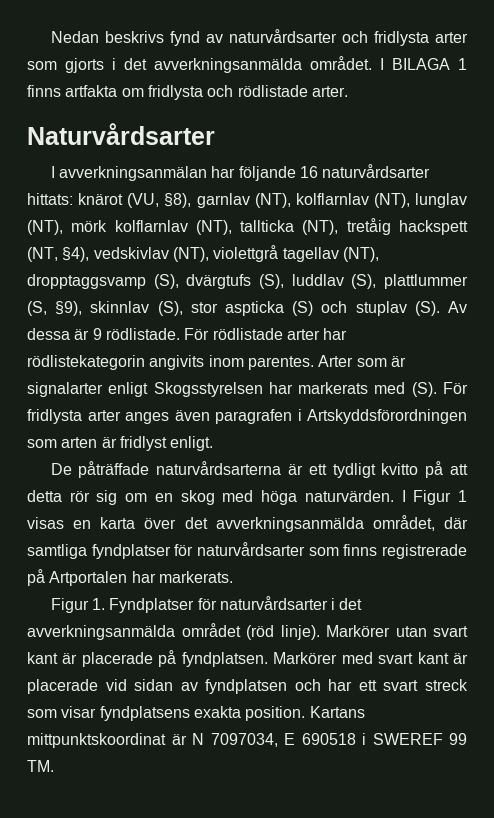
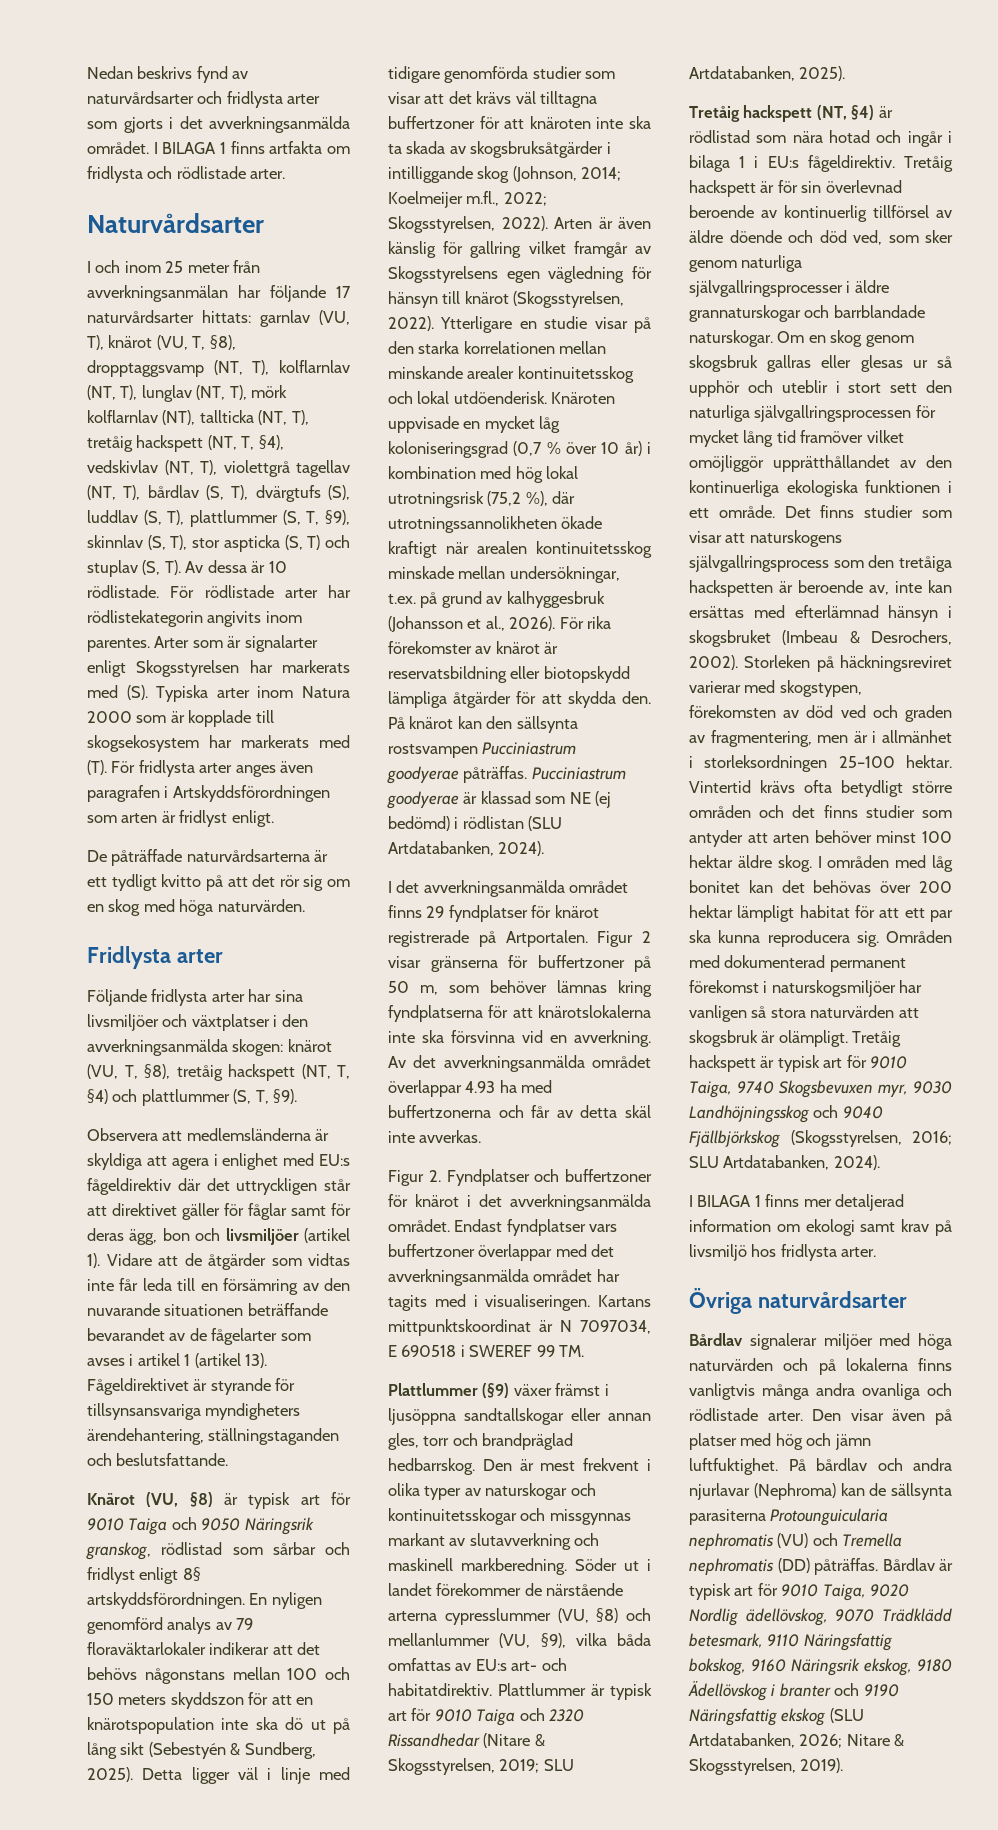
(55, 172) none -> [95,260,261,273] och inom 25 meter från
[299,166,318,178] 16 -> [336,286,351,298] 17
[78,193,467,208] [27,220,63,235] knärot (VU, §8), garnlav (NT), kolflarnlav (NT), lunglav (NT), -> [260,310,350,327] [87,335,236,350] [87,360,350,377] [87,385,247,402] garnlav (VU, T), knärot (VU, T, §8), dropptaggsvamp (NT, T), kolflarnlav (NT, T), lunglav (NT, T),
[302,218,468,235] [27,247,58,262] (NT), tretåig hackspett (NT, -> [258,410,309,425] [87,435,255,452] (NT, T), tretåig hackspett (NT, T,
[172,245,379,262] [27,274,179,289] (NT), violettgrå tagellav (NT), dropptaggsvamp (S), -> [164,460,350,477] [87,485,249,500] (NT, T), violettgrå tagellav (NT, T), bårdlav (S, T),
[351,274,469,289] [27,301,47,316] (S), plattlummer (S, -> [143,510,320,527] (S, T), plattlummer (S, T,
[157,301,440,316] (S), stor aspticka (S) och stuplav (S). -> [147,535,350,552] [87,560,181,577] (S, T), stor aspticka (S, T) och stuplav (S, T).
[92,328,102,340] 9 -> [268,561,287,573] 10
(437, 389) none -> [156,685,350,702] [87,710,274,727] [87,735,350,752] [87,760,107,775] Typiska arter inom Natura 2000 som är kopplade till skogsekosystem har markerats med (T).
[27,490,62,502] detta -> [252,874,276,887] det
[401,490,468,505] [27,515,468,532] [27,542,468,559] [27,569,233,586] [50,596,363,613] [27,623,468,640] [27,650,469,667] [27,679,468,694] [27,706,306,721] I Figur 1 visas en karta över det avverkningsanmälda området, där samtliga fyndplatser för naturvårdsarter som finns registrerade på Artportalen har markerats. // Figur 1. Fyndplatser för naturvårdsarter i det avverkningsanmälda området (röd linje). Markörer utan svart kant är placerade på fyndplatsen. Markörer med svart kant är placerade vid sidan av fyndplatsen och har ett svart streck som visar fyndplatsens exakta position. -> [87,946,223,969] [87,989,303,1006] [87,1014,308,1031] [87,1039,332,1056] [87,1064,350,1081] [87,1089,298,1106] [87,1128,330,1141] [87,1153,350,1170] [87,1178,351,1195] [87,1203,351,1220] [87,1228,350,1245] [87,1253,350,1270] [87,1278,350,1295] [87,1303,328,1316] [87,1328,311,1345] [87,1353,268,1368] [87,1378,296,1395] [87,1403,301,1420] [87,1428,340,1445] [87,1453,229,1466] [87,1492,352,1509] [87,1517,314,1535] [86,1542,350,1560] [87,1567,201,1584] [87,1592,322,1609] [87,1617,254,1634] [87,1642,321,1655] [87,1667,350,1684] [87,1692,314,1709] [87,1717,350,1734] [87,1742,316,1759] [87,1767,351,1784] [388,66,616,83] [388,91,598,108] [388,116,651,129] [388,141,611,158] [388,166,622,183] [388,191,547,208] [388,216,651,233] [388,241,651,258] [388,266,652,283] [388,291,625,308] [388,316,651,333] [388,341,607,354] [388,366,634,383] [388,391,616,404] [388,416,561,433] [388,441,651,458] [388,466,579,483] [388,491,576,508] [388,516,603,533] [388,541,652,558] [388,566,620,583] [388,591,605,608] [388,616,612,632] [388,641,559,654] [388,666,630,683] [388,691,651,708] [388,716,578,733] [388,742,577,758] [387,766,626,784] [387,791,612,809] [388,816,563,831] [388,841,545,856] [388,880,629,897] [388,905,599,922] [388,930,651,947] [388,955,651,972] [388,980,652,997] [388,1005,651,1022] [388,1030,651,1047] [388,1055,651,1072] [388,1080,553,1097] [388,1105,651,1118] [388,1130,482,1143] [388,1169,652,1186] [388,1194,651,1211] [388,1219,618,1236] [388,1244,615,1261] [388,1269,620,1286] [388,1294,591,1311] // Fridlysta arter // Följande fridlysta arter har sina livsmiljöer och växtplatser i den avverkningsanmälda skogen: knärot (VU, T, §8), tretåig hackspett (NT, T, §4) och plattlummer (S, T, §9). // Observera att medlemsländerna är skyldiga att agera i enlighet med EU:s fågeldirektiv där det uttryckligen står att direktivet gäller för fåglar samt för deras ägg, bon och livsmiljöer (artikel 1). Vidare att de åtgärder som vidtas inte får leda till en försämring av den nuvarande situationen beträffande bevarandet av de fågelarter som avses i artikel 1 (artikel 13). Fågeldirektivet är styrande för tillsynsansvariga myndigheters ärendehantering, ställningstaganden och beslutsfattande. // Knärot (VU, §8) är typisk art för 9010 Taiga och 9050 Näringsrik granskog, rödlistad som sårbar och fridlyst enligt 8§ artskyddsförordningen. En nyligen genomförd analys av 79 floraväktarlokaler indikerar att det behövs någonstans mellan 100 och 150 meters skyddszon för att en knärotspopulation inte ska dö ut på lång sikt (Sebestyén & Sundberg, 2025). Detta ligger väl i linje med tidigare genomförda studier som visar att det krävs väl tilltagna buffertzoner för att knäroten inte ska ta skada av skogsbruksåtgärder i intilliggande skog (Johnson, 2014; Koelmeijer m.fl., 2022; Skogsstyrelsen, 2022). Arten är även känslig för gallring vilket framgår av Skogsstyrelsens egen vägledning för hänsyn till knärot (Skogsstyrelsen, 2022). Ytterligare en studie visar på den starka korrelationen mellan minskande arealer kontinuitetsskog och lokal utdöenderisk. Knäroten uppvisade en mycket låg koloniseringsgrad (0,7 % över 10 år) i kombination med hög lokal utrotningsrisk (75,2 %), där utrotningssannolikheten ökade kraftigt när arealen kontinuitetsskog minskade mellan undersökningar, t.ex. på grund av kalhyggesbruk (Johansson et al., 2026). För rika förekomster av knärot är reservatsbildning eller biotopskydd lämpliga åtgärder för att skydda den. På knärot kan den sällsynta rostsvampen Pucciniastrum goodyerae påträffas. Pucciniastrum goodyerae är klassad som NE (ej bedömd) i rödlistan (SLU Artdatabanken, 2024). // I det avverkningsanmälda området finns 29 fyndplatser för knärot registrerade på Artportalen. Figur 2 visar gränserna för buffertzoner på 50 m, som behöver lämnas kring fyndplatserna för att knärotslokalerna inte ska försvinna vid en avverkning. Av det avverkningsanmälda området överlappar 4.93 ha med buffertzonerna och får av detta skäl inte avverkas. // Figur 2. Fyndplatser och buffertzoner för knärot i det avverkningsanmälda området. Endast fyndplatser vars buffertzoner överlappar med det avverkningsanmälda området har tagits med i visualiseringen.
(54, 766) none -> [388,1383,609,1398] [388,1408,651,1425] [388,1433,574,1450] [388,1458,651,1475] [388,1483,596,1500] [388,1508,631,1525] [388,1533,600,1550] [388,1558,651,1575] [388,1583,624,1596] [388,1608,651,1625] [388,1633,651,1648] [388,1658,567,1671] [388,1683,652,1700] [388,1708,585,1726] [388,1733,545,1748] [388,1758,574,1775] [689,66,846,81] [689,105,893,122] [689,130,952,147] [689,155,953,172] [689,180,902,197] [689,205,952,222] [689,230,953,245] [689,255,803,272] [689,280,889,297] [689,305,925,322] [689,330,914,347] [689,355,952,372] [689,380,952,397] [689,405,936,422] [689,430,904,447] [689,455,952,472] [689,480,952,497] [689,505,952,518] [689,530,842,547] [689,555,952,572] [689,580,952,597] [689,605,952,622] [689,630,952,647] [689,655,952,672] [689,680,862,697] [689,705,952,722] [689,730,952,747] [689,755,952,772] [689,780,952,797] [689,805,952,818] [689,830,952,847] [689,855,953,872] [689,880,952,893] [689,905,953,922] [689,930,952,947] [689,955,906,972] [689,980,923,997] [689,1005,919,1022] [689,1030,902,1047] [689,1055,908,1072] [689,1080,952,1098] [689,1105,883,1123] [689,1130,952,1148] [689,1155,880,1170] [689,1194,905,1211] [689,1219,952,1236] [689,1244,877,1261] [689,1288,907,1314] [689,1333,952,1350] [689,1358,952,1375] [689,1383,952,1400] [689,1408,952,1425] [689,1433,871,1450] [689,1458,952,1475] [689,1483,952,1500] [689,1508,889,1526] [689,1533,903,1550] [689,1558,953,1575] [689,1583,910,1601] [689,1608,952,1626] [689,1633,892,1651] [689,1658,952,1676] [688,1681,899,1701] [689,1708,864,1726] [689,1733,905,1748] [689,1758,844,1775] // Plattlummer (§9) växer främst i ljusöppna sandtallskogar eller annan gles, torr och brandpräglad hedbarrskog. Den är mest frekvent i olika typer av naturskogar och kontinuitetsskogar och missgynnas markant av slutavverkning och maskinell markberedning. Söder ut i landet förekommer de närstående arterna cypresslummer (VU, §8) och mellanlummer (VU, §9), vilka båda omfattas av EU:s art- och habitatdirektiv. Plattlummer är typisk art för 9010 Taiga och 2320 Rissandhedar (Nitare & Skogsstyrelsen, 2019; SLU Artdatabanken, 2025). // Tretåig hackspett (NT, §4) är rödlistad som nära hotad och ingår i bilaga 1 i EU:s fågeldirektiv. Tretåig hackspett är för sin överlevnad beroende av kontinuerlig tillförsel av äldre döende och död ved, som sker genom naturliga självgallringsprocesser i äldre grannaturskogar och barrblandade naturskogar. Om en skog genom skogsbruk gallras eller glesas ur så upphör och uteblir i stort sett den naturliga självgallringsprocessen för mycket lång tid framöver vilket omöjliggör upprätthållandet av den kontinuerliga ekologiska funktionen i ett område. Det finns studier som visar att naturskogens självgallringsprocess som den tretåiga hackspetten är beroende av, inte kan ersättas med efterlämnad hänsyn i skogsbruket (Imbeau & Desrochers, 2002). Storleken på häckningsreviret varierar med skogstypen, förekomsten av död ved och graden av fragmentering, men är i allmänhet i storleksordningen 25–100 hektar. Vintertid krävs ofta betydligt större områden och det finns studier som antyder att arten behöver minst 100 hektar äldre skog. I områden med låg bonitet kan det behövas över 200 hektar lämpligt habitat för att ett par ska kunna reproducera sig. Områden med dokumenterad permanent förekomst i naturskogsmiljöer har vanligen så stora naturvärden att skogsbruk är olämpligt. Tretåig hackspett är typisk art för 9010 Taiga, 9740 Skogsbevuxen myr, 9030 Landhöjningsskog och 9040 Fjällbjörkskog (Skogsstyrelsen, 2016; SLU Artdatabanken, 2024). // I BILAGA 1 finns mer detaljerad information om ekologi samt krav på livsmiljö hos fridlysta arter. // Övriga naturvårdsarter // Bårdlav signalerar miljöer med höga naturvärden och på lokalerna finns vanligtvis många andra ovanliga och rödlistade arter. Den visar även på platser med hög och jämn luftfuktighet. På bårdlav och andra njurlavar (Nephroma) kan de sällsynta parasiterna Protounguicularia nephromatis (VU) och Tremella nephromatis (DD) påträffas. Bårdlav är typisk art för 9010 Taiga, 9020 Nordlig ädellövskog, 9070 Trädklädd betesmark, 9110 Näringsfattig bokskog, 9160 Näringsrik ekskog, 9180 Ädellövskog i branter och 9190 Näringsfattig ekskog (SLU Artdatabanken, 2026; Nitare & Skogsstyrelsen, 2019).

